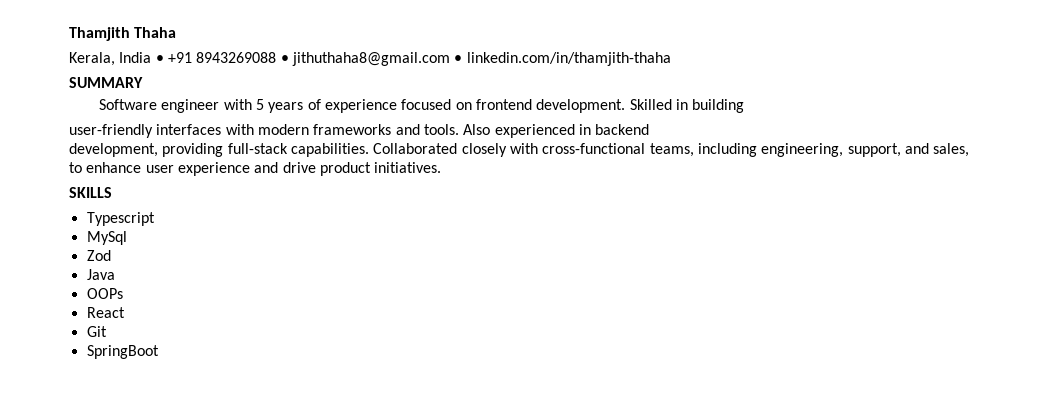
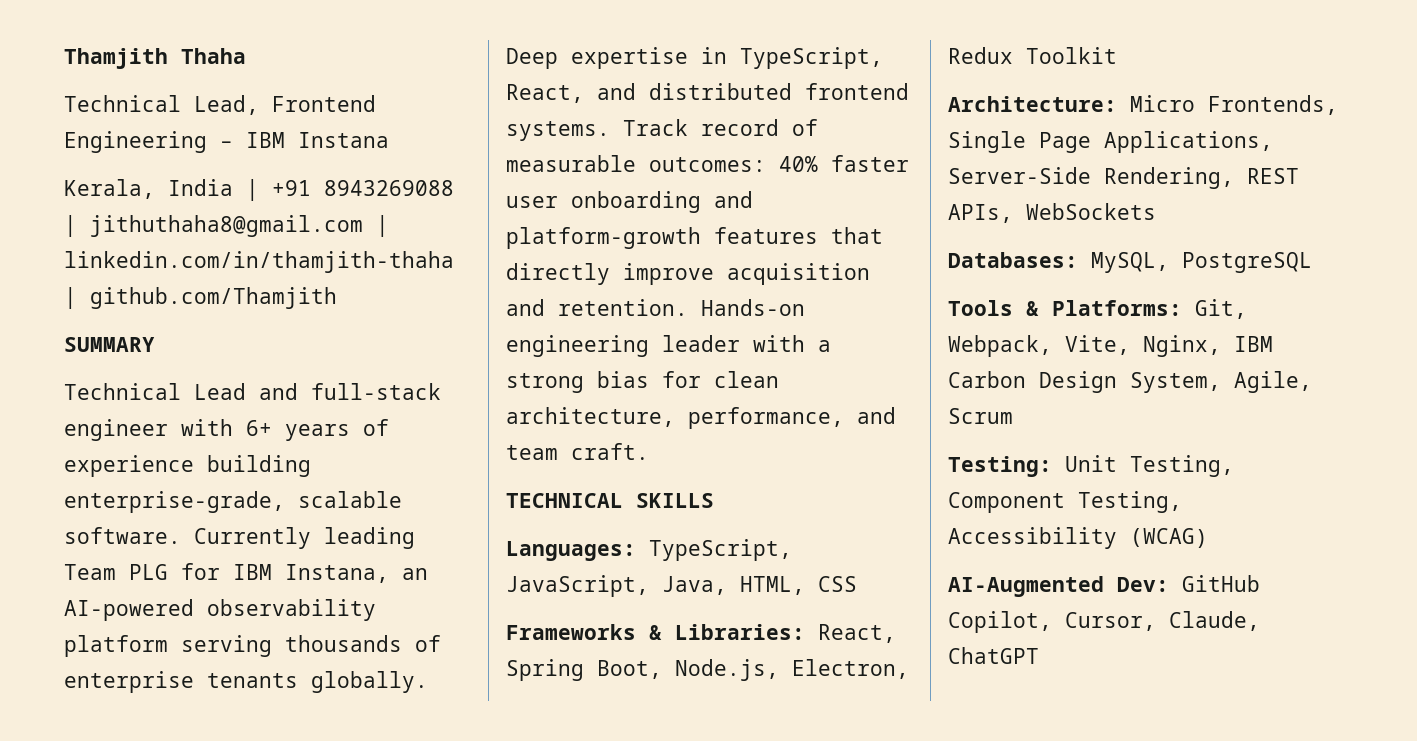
(177, 32) none -> [64,95,376,115] [64,131,389,153] // Technical Lead, Frontend Engineering – IBM Instana
[155,55,164,63] • -> [246,179,259,201] |
[280,52,463,66] • jithuthaha8@gmail.com • -> [64,215,389,237] | jithuthaha8@gmail.com |
(671, 59) none -> [64,287,337,309] | github.com/Thamjith
[98,99,157,110] Software -> [64,383,441,400] Technical Lead and full-stack
[255,99,264,110] 5 -> [246,420,272,436] 6+
[401,99,745,113] [69,124,650,138] [69,143,970,157] [69,162,442,176] [69,187,112,198] [86,212,155,226] [86,231,127,245] [86,250,111,261] [86,269,115,280] [86,288,123,299] [86,307,125,318] [86,326,107,337] [86,345,159,359] focused on frontend development. Skilled in building // user-friendly interfaces with modern frameworks and tools. Also experienced in backend // development, providing full-stack capabilities. Collaborated closely with cross-functional teams, including engineering, support, and sales, to enhance user experience and drive product initiatives. // SKILLS // Typescript // MySql // Zod // Java // OOPs // React // Git // SpringBoot -> [207,455,311,477] [64,491,402,513] [64,527,415,549] [64,563,428,583] [64,599,376,621] [64,635,441,657] [64,671,428,693] [506,47,883,69] [506,83,909,103] [506,119,818,141] [506,155,909,172] [506,191,753,213] [506,227,883,249] [506,263,870,285] [506,299,805,316] [506,335,831,357] [506,371,779,393] [506,407,896,429] [506,443,649,460] [506,493,714,508] [506,539,792,561] [506,575,857,597] [506,624,896,643] [506,659,909,681] [948,47,1117,64] [948,95,1338,115] [948,131,1273,153] [948,167,1299,189] [948,203,1156,223] [948,252,1312,273] [948,299,1247,319] [948,335,1273,357] [948,371,1312,393] [948,408,1013,424] [948,455,1234,477] [948,491,1182,513] [948,527,1208,549] [948,575,1260,597] [948,611,1260,633] [948,647,1039,664] building enterprise-grade, scalable software. Currently leading Team PLG for IBM Instana, an AI-powered observability platform serving thousands of enterprise tenants globally. Deep expertise in TypeScript, React, and distributed frontend systems. Track record of measurable outcomes: 40% faster user onboarding and platform-growth features that directly improve acquisition and retention. Hands-on engineering leader with a strong bias for clean architecture, performance, and team craft. // TECHNICAL SKILLS // Languages: TypeScript, JavaScript, Java, HTML, CSS // Frameworks & Libraries: React, Spring Boot, Node.js, Electron, Redux Toolkit // Architecture: Micro Frontends, Single Page Applications, Server-Side Rendering, REST APIs, WebSockets // Databases: MySQL, PostgreSQL // Tools & Platforms: Git, Webpack, Vite, Nginx, IBM Carbon Design System, Agile, Scrum // Testing: Unit Testing, Component Testing, Accessibility (WCAG) // AI-Augmented Dev: GitHub Copilot, Cursor, Claude, ChatGPT

